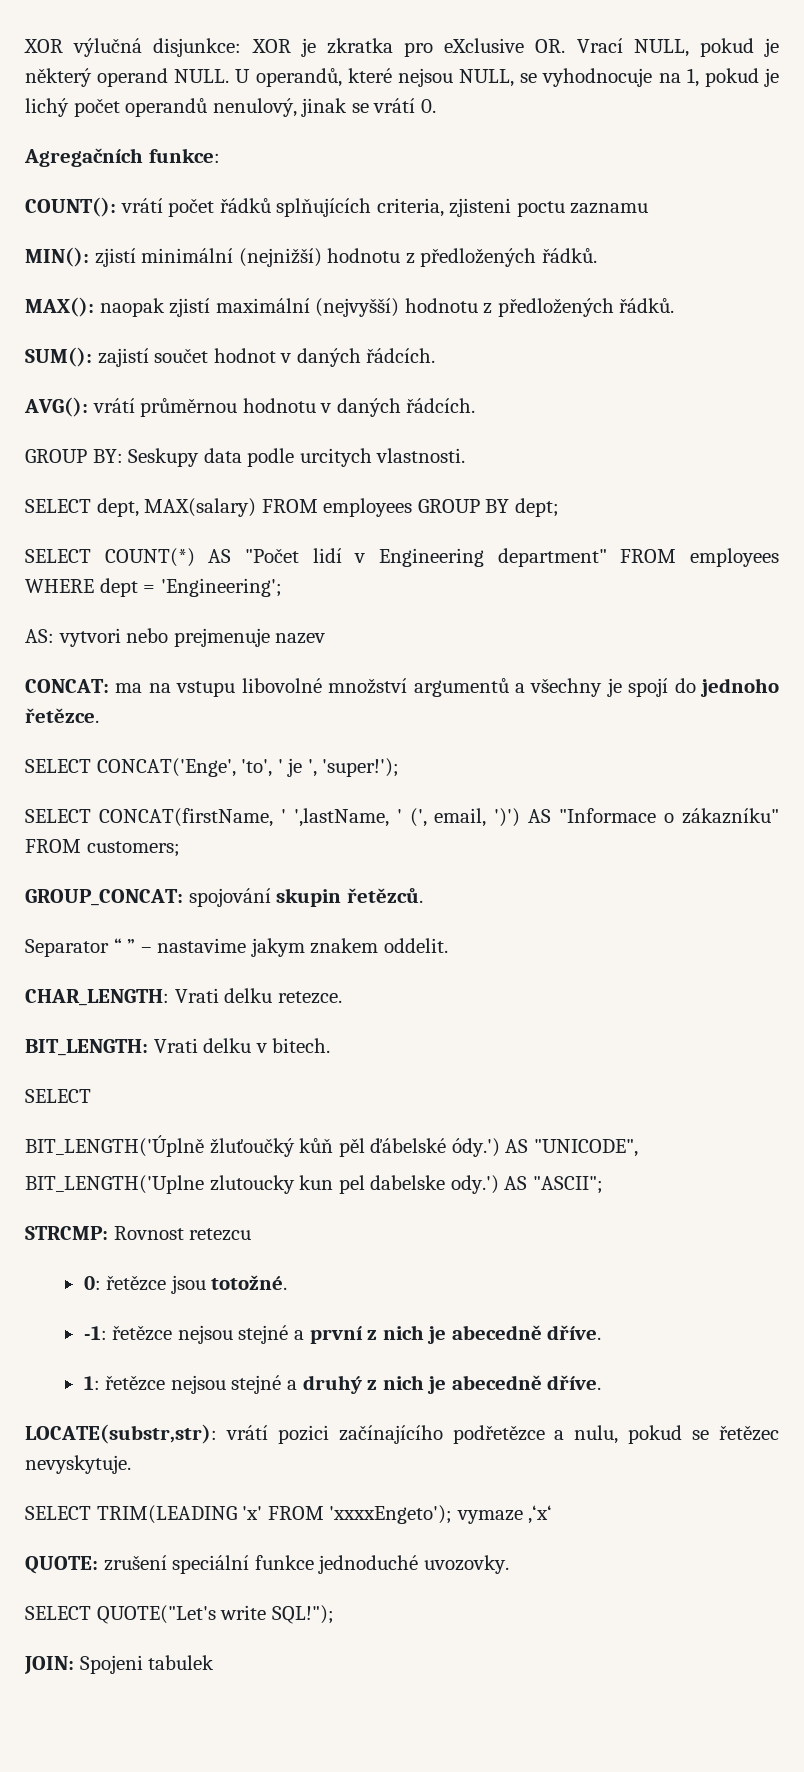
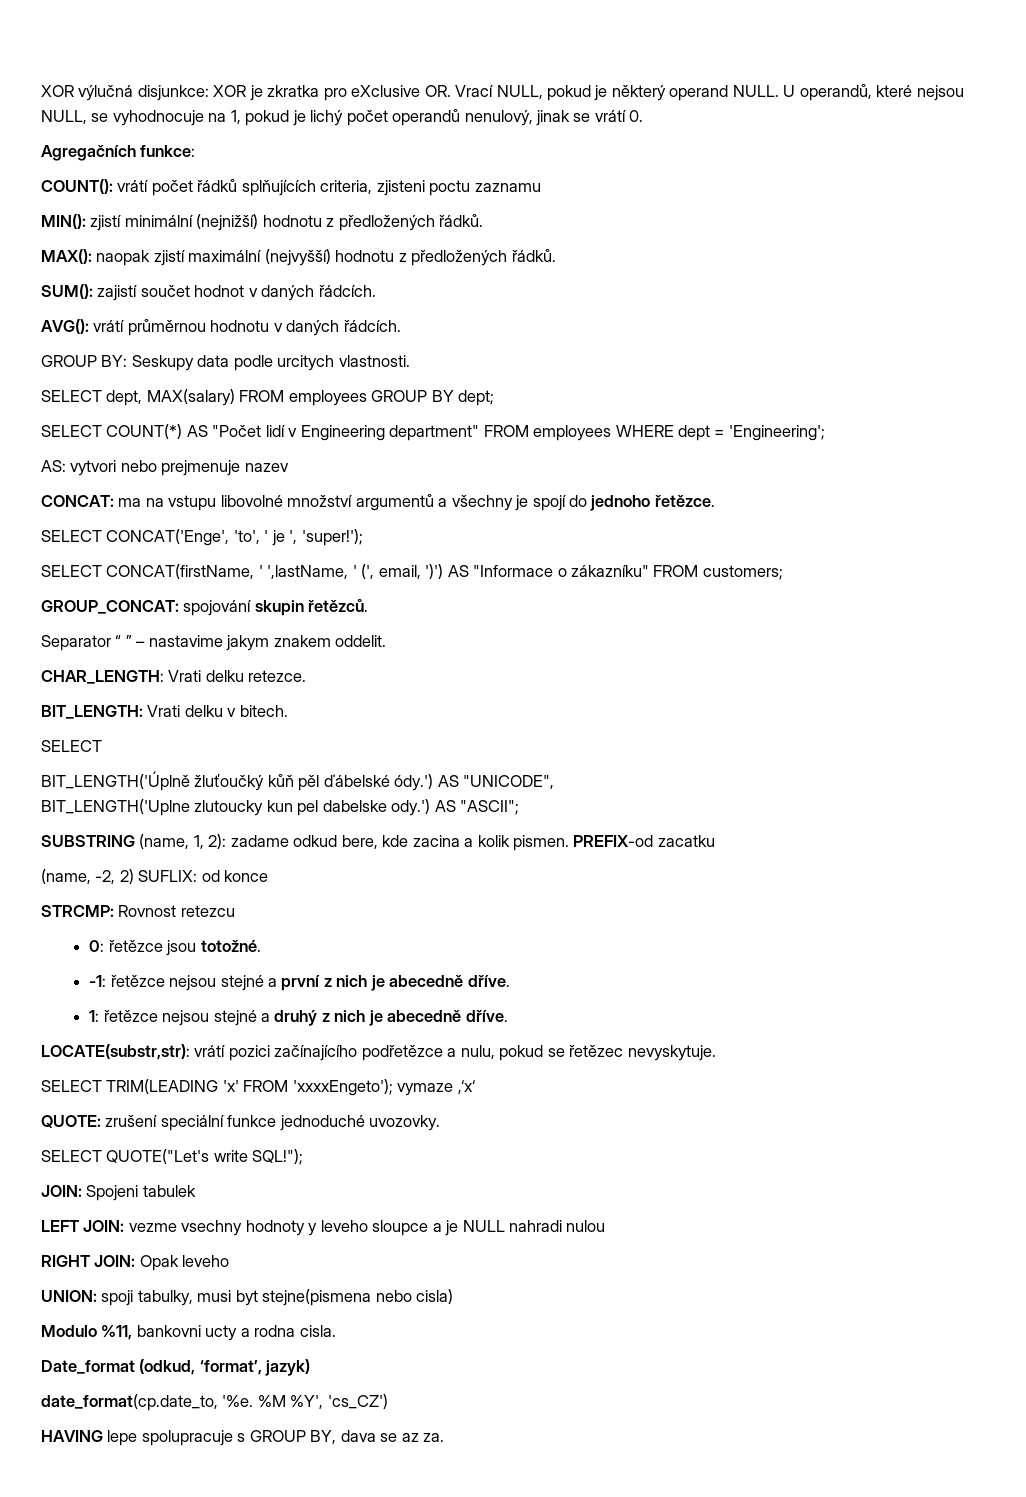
(603, 1185) none -> [41,834,715,851] [41,869,269,884] // SUBSTRING (name, 1, 2): zadame odkud bere, kde zacina a kolik pismen. PREFIX-od zacatku // (name, -2, 2) SUFLIX: od konce
(215, 1662) none -> [41,1220,606,1236] [41,1255,230,1271] [41,1289,454,1306] [41,1325,336,1341] [41,1359,311,1376] [41,1394,388,1411] [41,1430,445,1446] // LEFT JOIN: vezme vsechny hodnoty y leveho sloupce a je NULL nahradi nulou // RIGHT JOIN: Opak leveho // UNION: spoji tabulky, musi byt stejne(pismena nebo cisla) // Modulo %11, bankovni ucty a rodna cisla. // Date_format (odkud, ‘format’, jazyk) // date_format(cp.date_to, '%e. %M %Y', 'cs_CZ') // HAVING lepe spolupracuje s GROUP BY, dava se az za.

